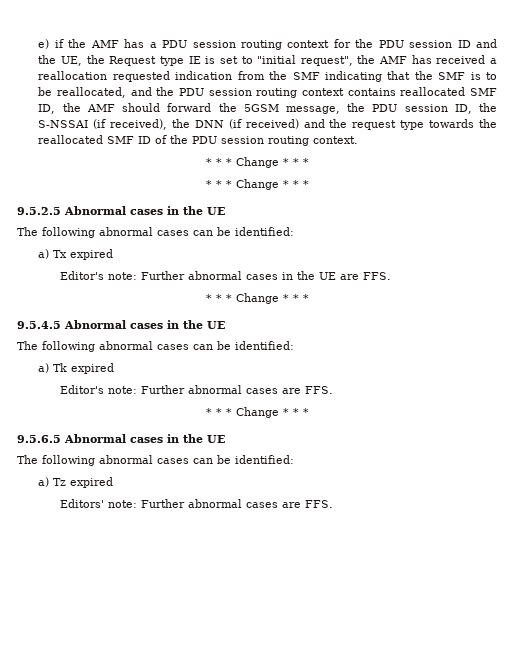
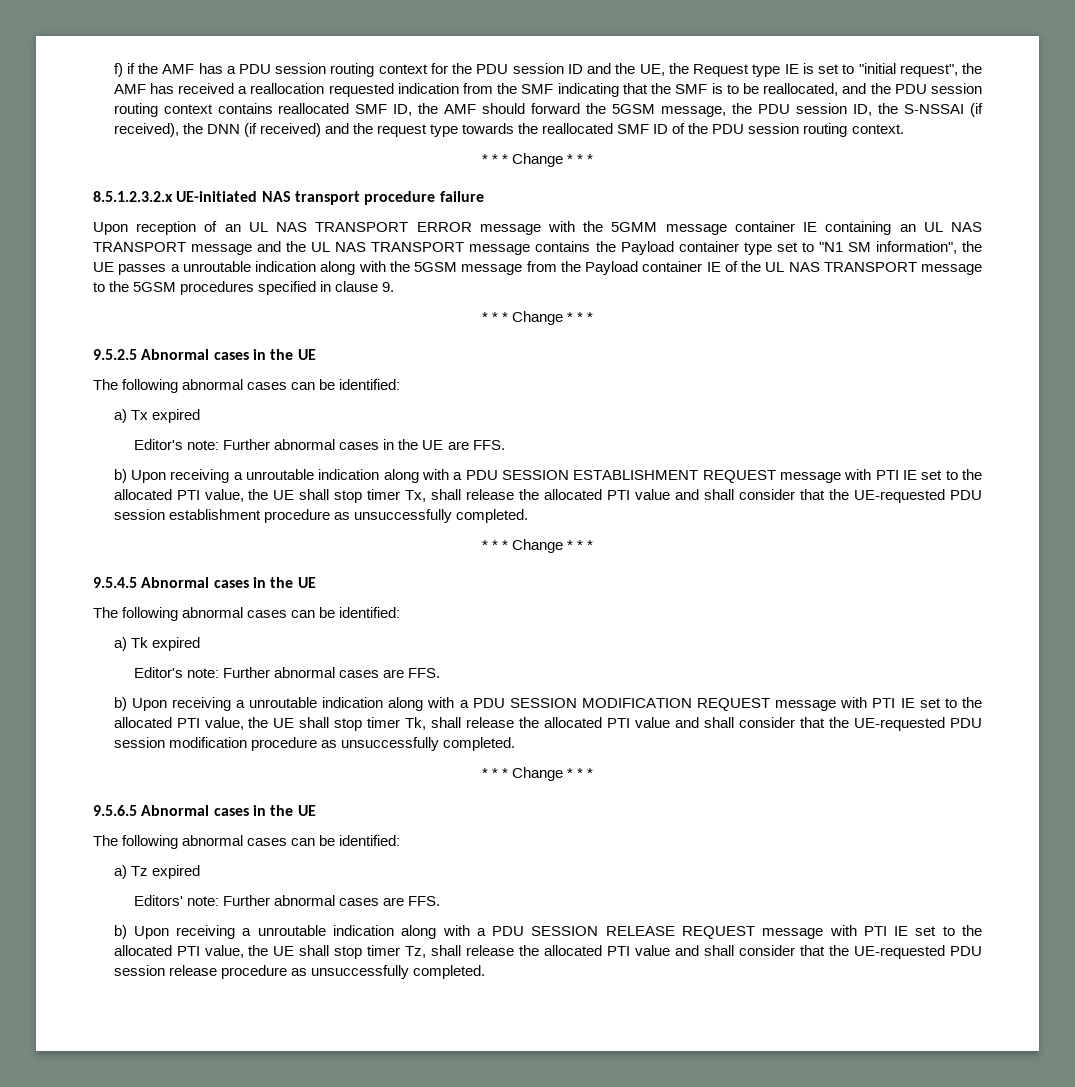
[38,39,50,49] e) -> [113,63,123,77] f)
(309, 162) none -> [93,191,484,205] [93,221,982,235] [93,241,982,255] [93,261,982,275] [93,281,395,295] // 8.5.1.2.3.2.x UE-initiated NAS transport procedure failure // Upon reception of an UL NAS TRANSPORT ERROR message with the 5GMM message container IE containing an UL NAS TRANSPORT message and the UL NAS TRANSPORT message contains the Payload container type set to "N1 SM information", the UE passes a unroutable indication along with the 5GSM message from the Payload container IE of the UL NAS TRANSPORT message to the 5GSM procedures specified in clause 9.
(391, 276) none -> [113,469,982,483] [113,489,982,503] [113,509,528,523] // b) Upon receiving a unroutable indication along with a PDU SESSION ESTABLISHMENT REQUEST message with PTI IE set to the allocated PTI value, the UE shall stop timer Tx, shall release the allocated PTI value and shall consider that the UE-requested PDU session establishment procedure as unsuccessfully completed.
(333, 390) none -> [113,697,983,711] [113,717,982,731] [113,737,515,751] // b) Upon receiving a unroutable indication along with a PDU SESSION MODIFICATION REQUEST message with PTI IE set to the allocated PTI value, the UE shall stop timer Tk, shall release the allocated PTI value and shall consider that the UE-requested PDU session modification procedure as unsuccessfully completed.
(333, 504) none -> [113,925,983,939] [113,945,982,959] [113,965,485,979] // b) Upon receiving a unroutable indication along with a PDU SESSION RELEASE REQUEST message with PTI IE set to the allocated PTI value, the UE shall stop timer Tz, shall release the allocated PTI value and shall consider that the UE-requested PDU session release procedure as unsuccessfully completed.

